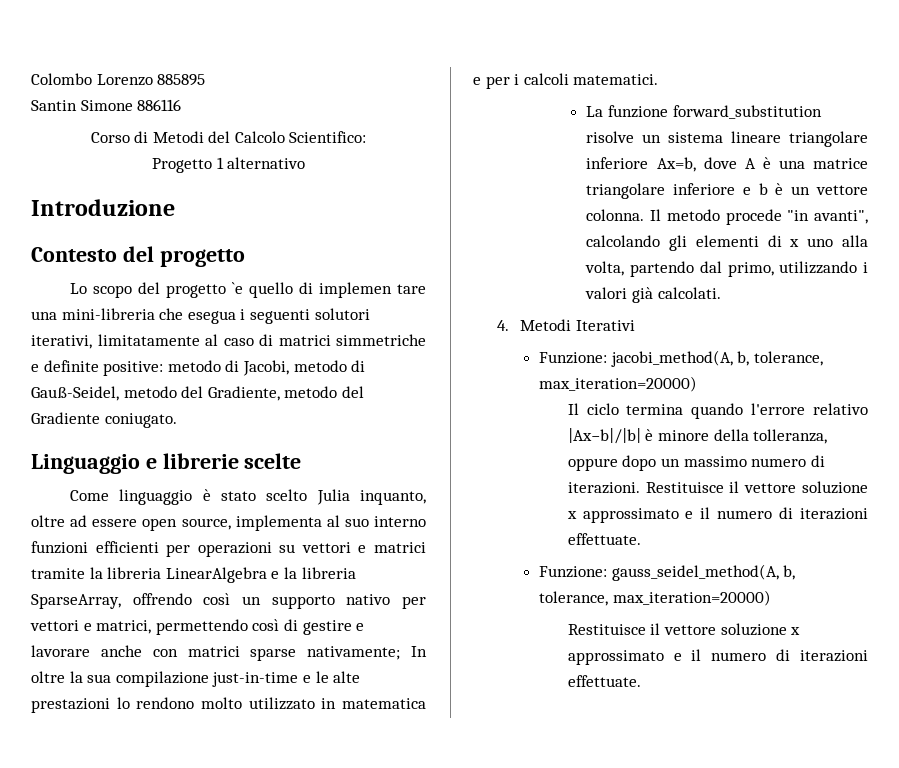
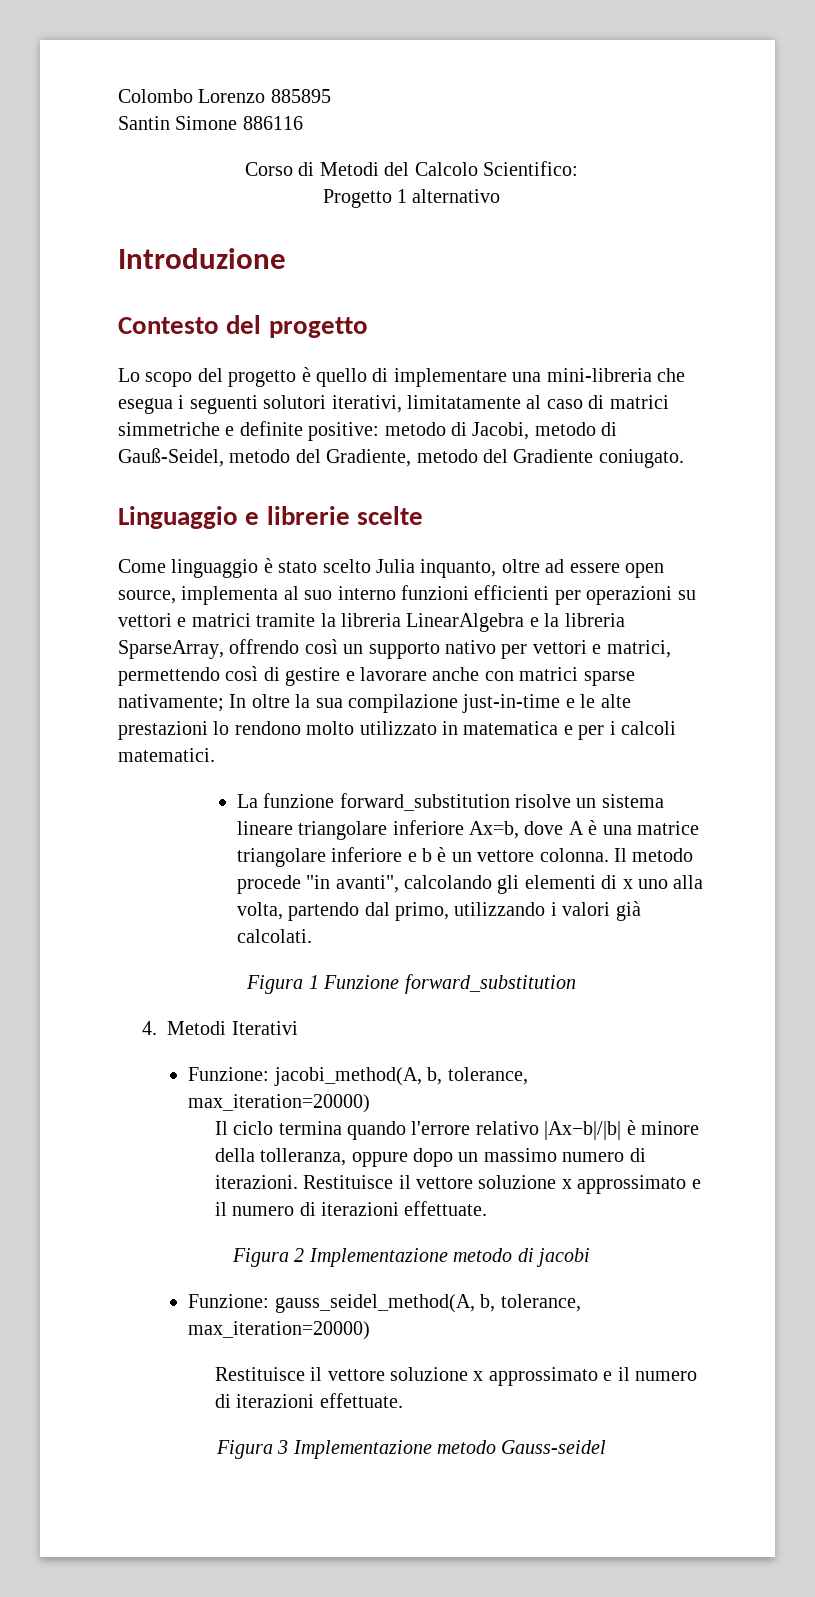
[231,282,243,294] `e -> [301,367,311,382] è
[318,282,426,298] implemen tare -> [393,368,507,387] implementare
(721, 293) none -> [246,974,576,994] // Figura 1 Funzione forward_substitution
(641, 539) none -> [232,1248,590,1267] // Figura 2 Implementazione metodo di jacobi
(641, 681) none -> [215,1440,607,1459] // Figura 3 Implementazione metodo Gauss-seidel

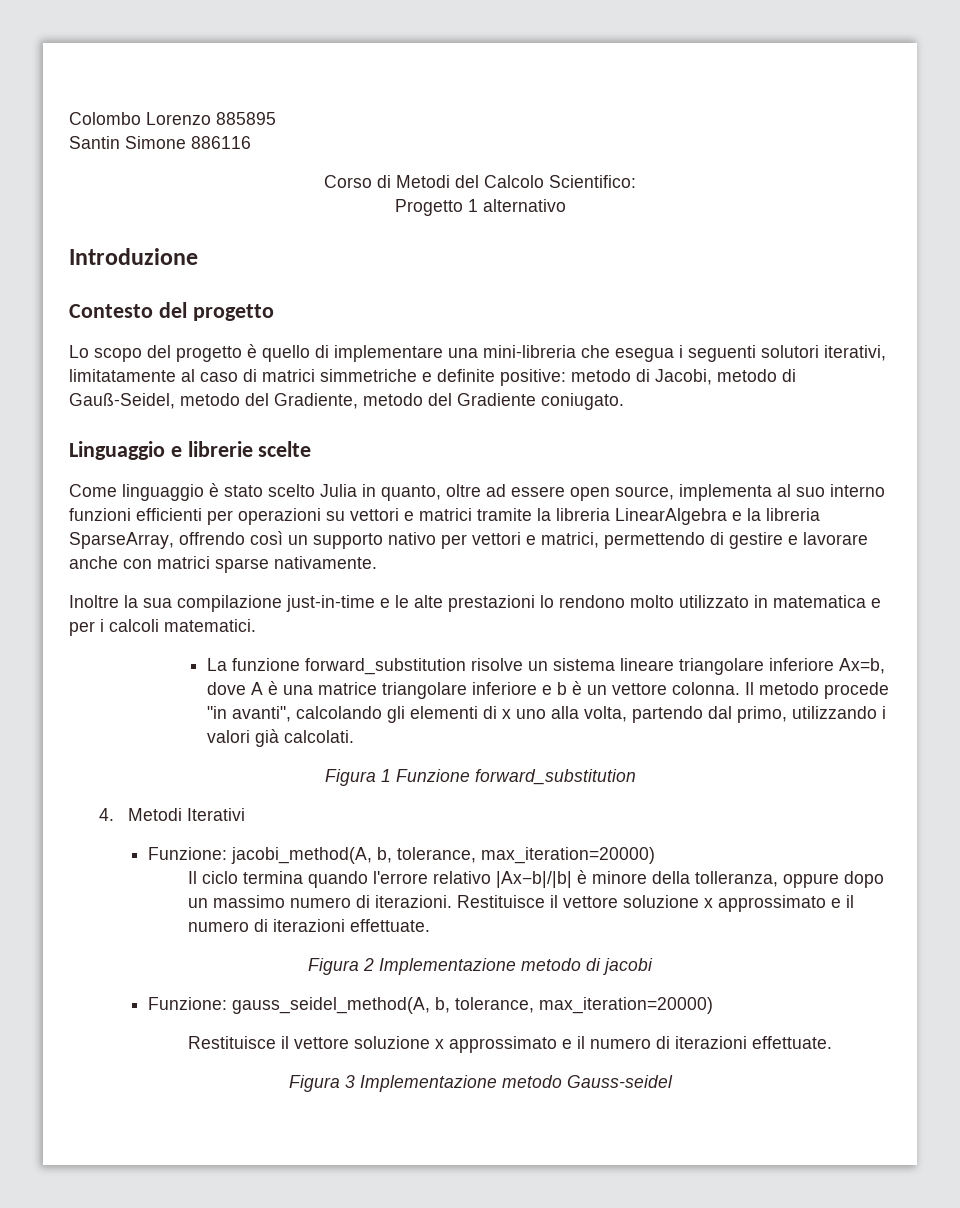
[420,559,497,578] inquanto, -> [362,484,441,501] in quanto,
[225,666,259,681] così -> (705, 540) none
[118,694,290,712] nativamente; In oltre -> [274,556,377,569] [69,595,119,608] nativamente. // Inoltre

